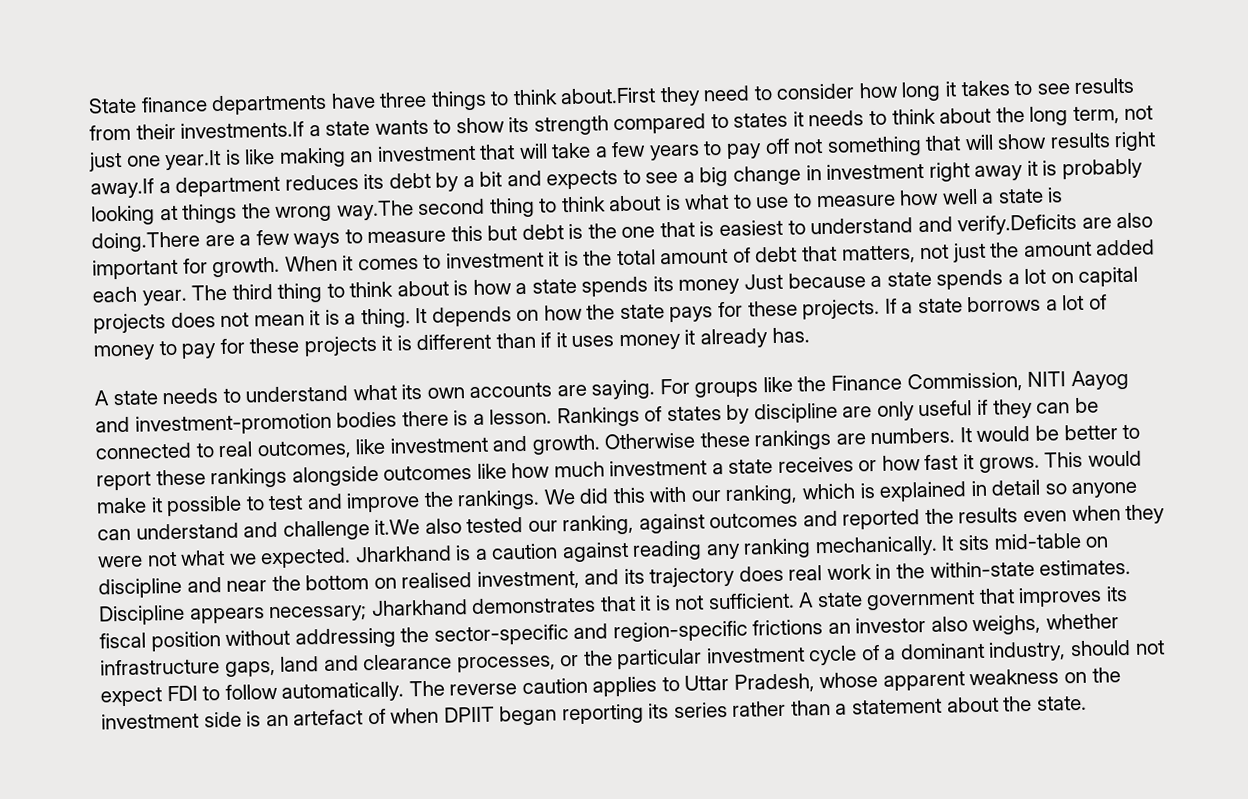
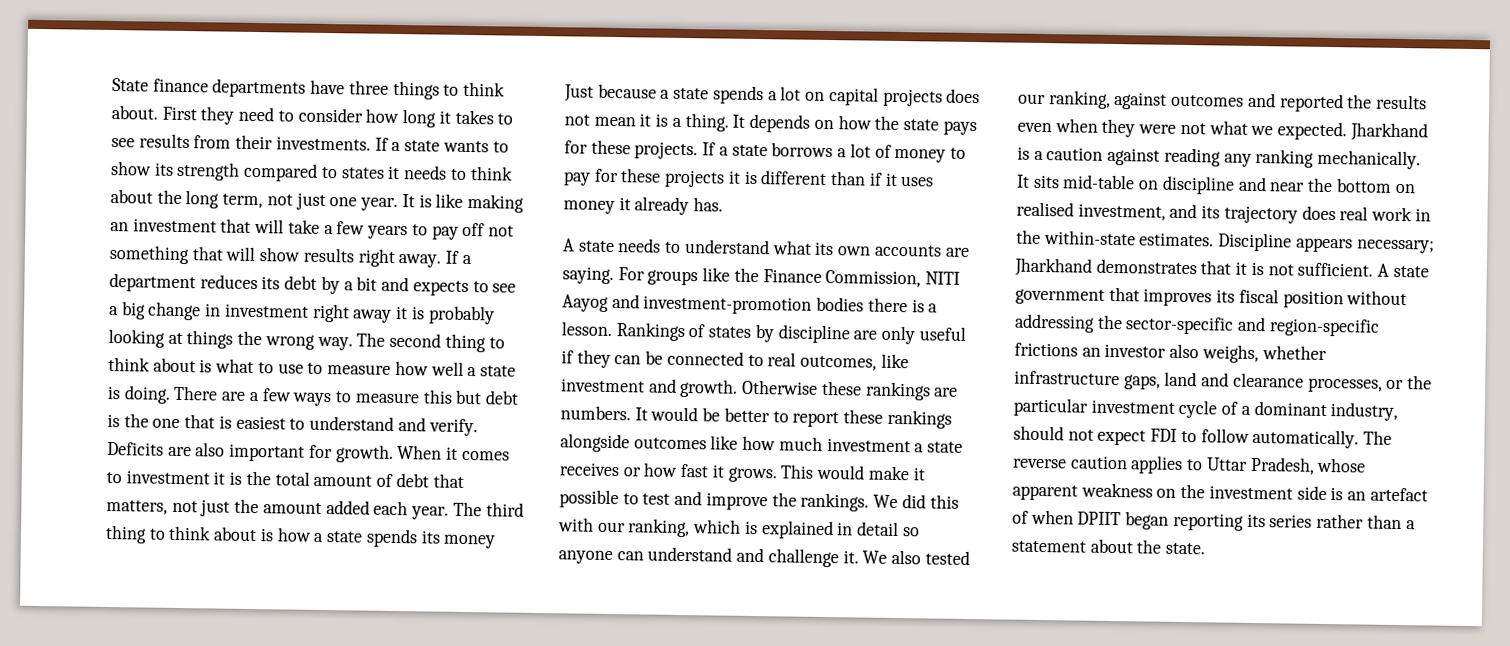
[560,87,657,105] about.First -> [111,105,197,121] about. First
[180,121,305,139] investments.If -> [275,136,389,151] investments. If
[164,149,222,171] year.It -> [360,194,415,212] year. It
[90,178,154,199] away.If -> [398,250,460,268] away. If
[336,200,414,221] way.The -> [316,332,386,351] way. The
[91,231,200,253] doing.There -> [123,385,219,404] doing. There
[957,213,1078,236] verify.Deficits -> [428,418,478,437] [107,441,164,456] verify. Deficits
[374,519,421,535] it.We -> [842,550,888,564] it. We

